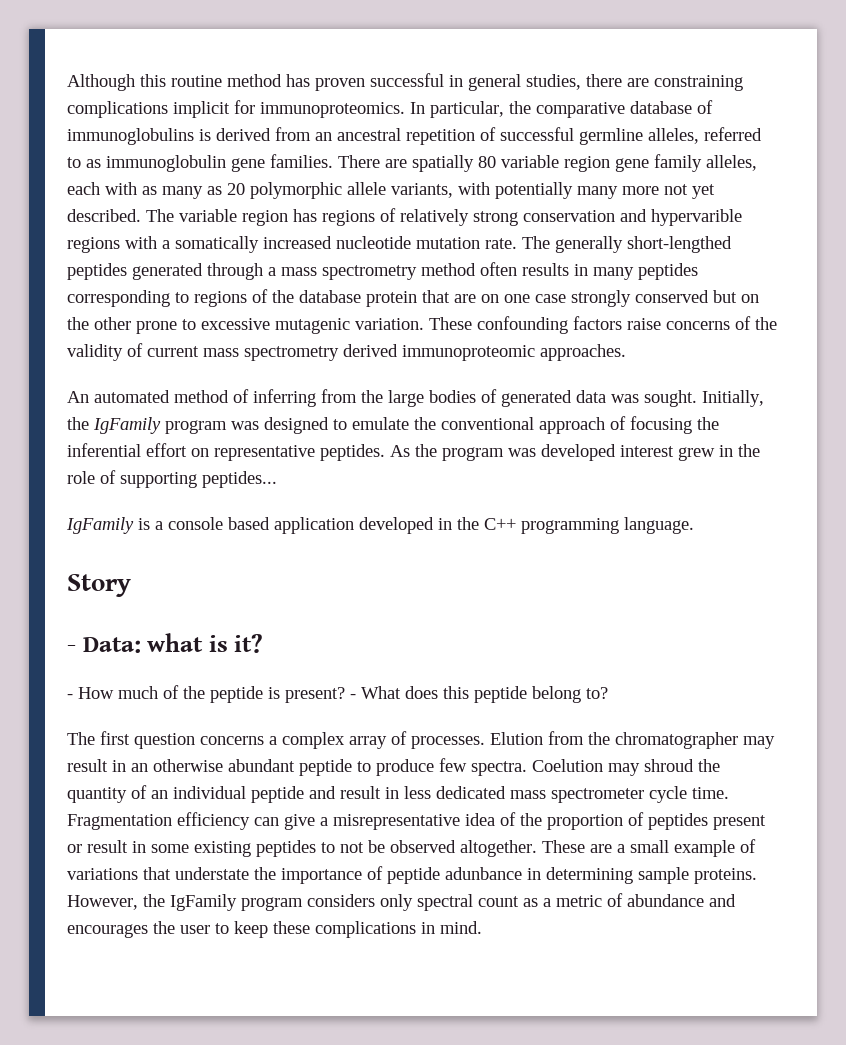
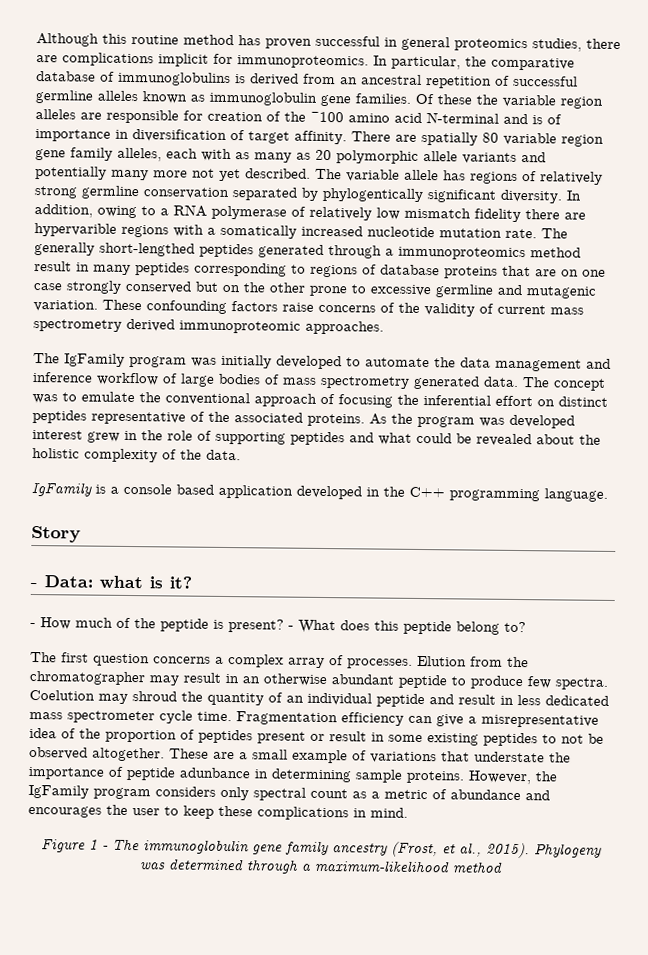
(521, 82) none -> [454,38,528,52] proteomics
[654,75,743,91] constraining -> (58, 59) none
[648,127,762,144] [67,157,81,168] alleles, referred to -> [97,90,187,104] alleles known
(333, 161) none -> [415,93,603,109] [35,109,562,125] [35,129,347,145] Of these the variable region alleles are responsible for creation of the ~100 amino acid N-terminal and is of importance in diversification of target affinity.
[391,182,490,198] variants, with -> [462,152,546,164] variants and
[242,210,288,226] region -> [404,169,439,181] allele
[523,209,647,222] conservation and -> [81,185,581,204] [34,204,586,223] germline conservation separated by phylogentically significant diversity. In addition, owing to a RNA polymerase of relatively low mismatch fidelity there are
[281,262,569,280] mass spectrometry method often results -> [398,246,581,261] [34,261,72,272] immunoproteomics method result
[272,290,417,307] the database protein -> [380,264,498,279] database proteins
(270, 324) none -> [435,284,522,298] germline and
[67,389,764,407] [67,417,329,434] An automated method of inferring from the large bodies of generated data was sought. Initially, the IgFamily program was designed -> [33,352,611,372] [32,371,606,391] [32,393,58,404] The IgFamily program was initially developed to automate the data management and inference workflow of large bodies of mass spectrometry generated data. The concept was
[214,444,385,461] representative peptides. -> [558,396,608,407] [32,409,365,427] distinct peptides representative of the associated proteins.
[202,471,277,488] peptides... -> [290,431,601,447] [32,447,241,463] peptides and what could be revealed about the holistic complexity of the data.
(482, 927) none -> [40,838,602,859] [138,858,503,874] // Figure 1 - The immunoglobulin gene family ancestry (Frost, et al., 2015). Phylogeny was determined through a maximum-likelihood method

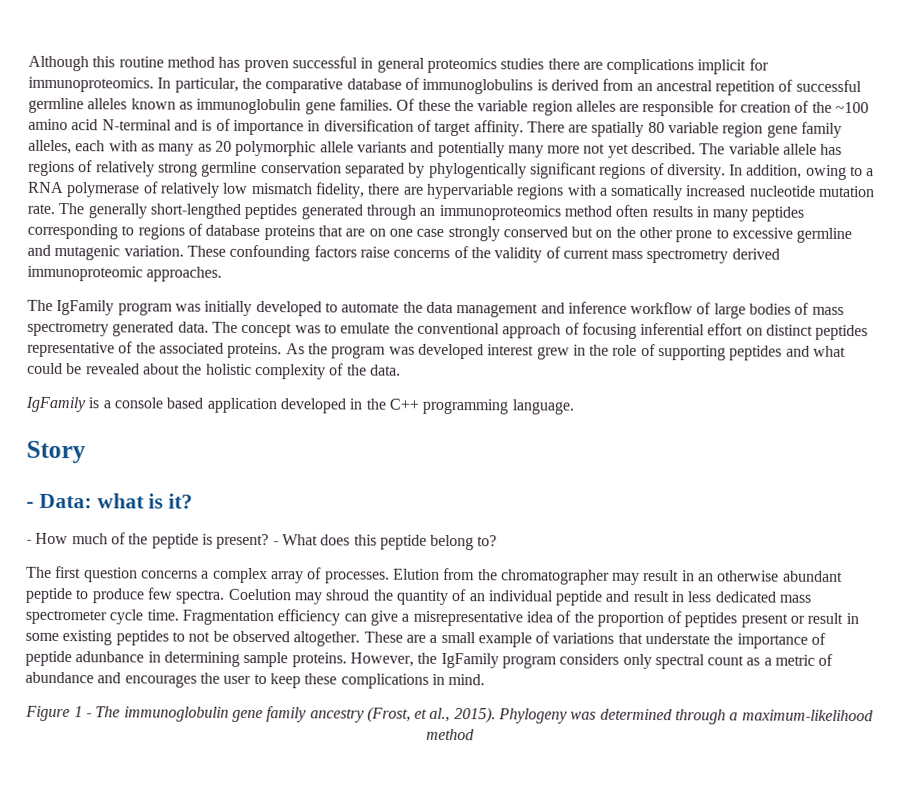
[532,38,582,52] studies, -> [500,58,545,70] studies
(496, 196) none -> [599,163,665,179] regions of
[474,208,586,223] [34,223,117,237] fidelity there are hypervarible -> [314,182,514,200] fidelity, there are hypervariable
[385,248,394,256] a -> [419,207,436,216] an
[34,261,72,272] result -> [615,204,693,218] often results
[397,394,419,405] the -> (637, 330) none

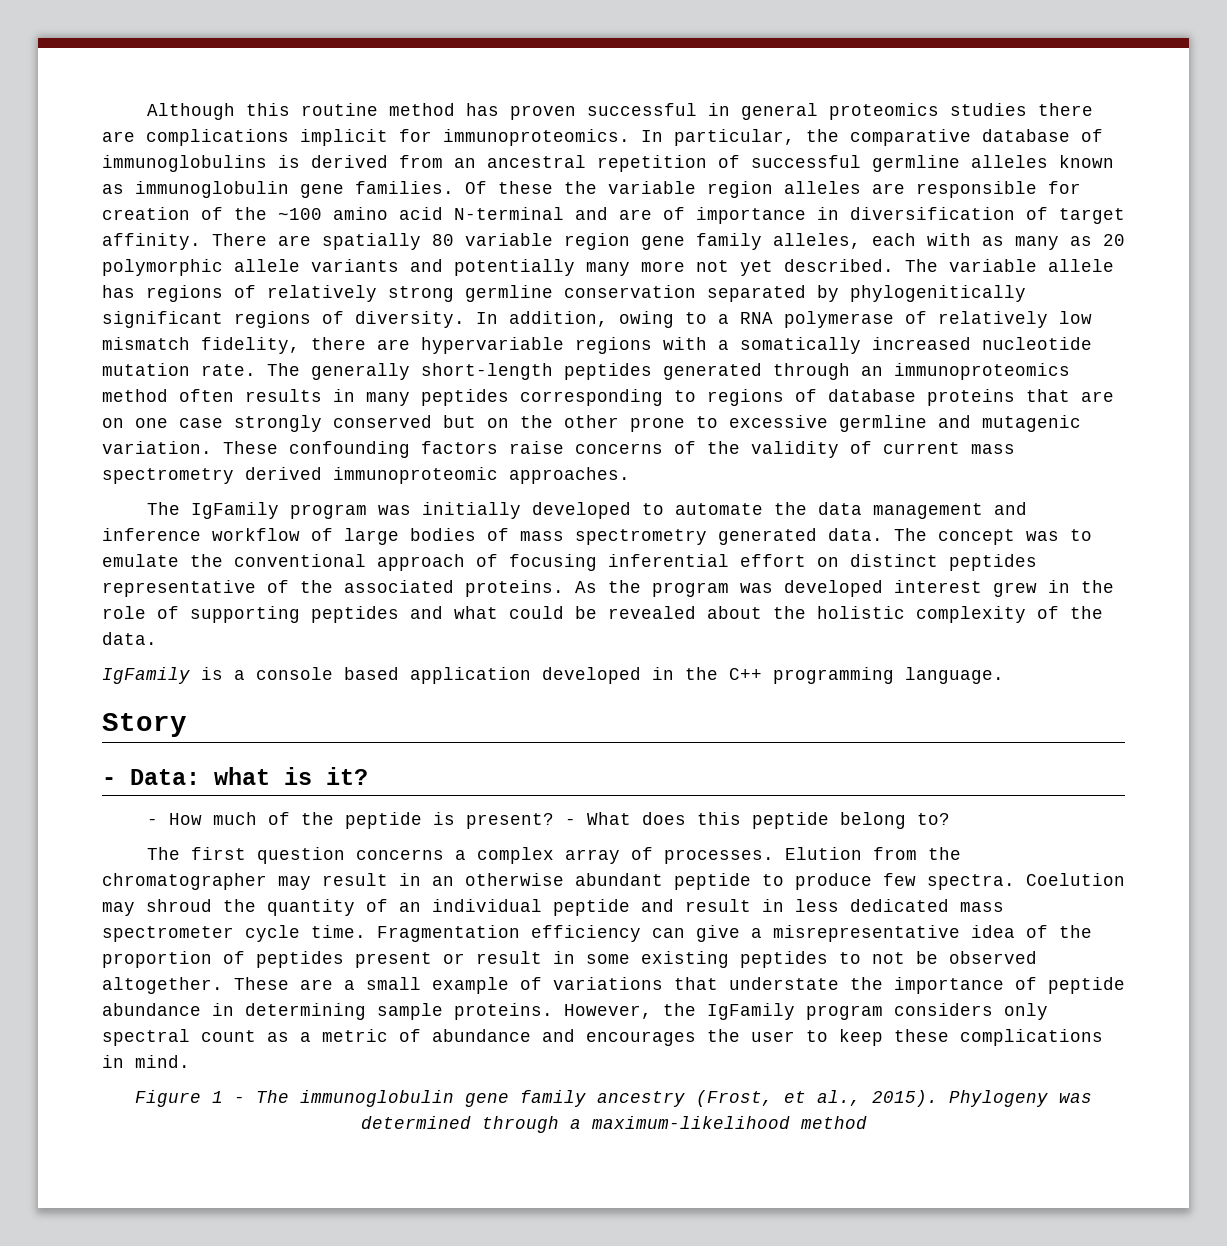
[201,119,213,131] is -> [619,209,652,220] are
[428,162,527,179] phylogentically -> [850,285,1026,302] phylogenitically
[149,203,241,219] short-lengthed -> [421,363,553,380] short-length
[75,651,145,663] adunbance -> [102,1003,201,1016] abundance

